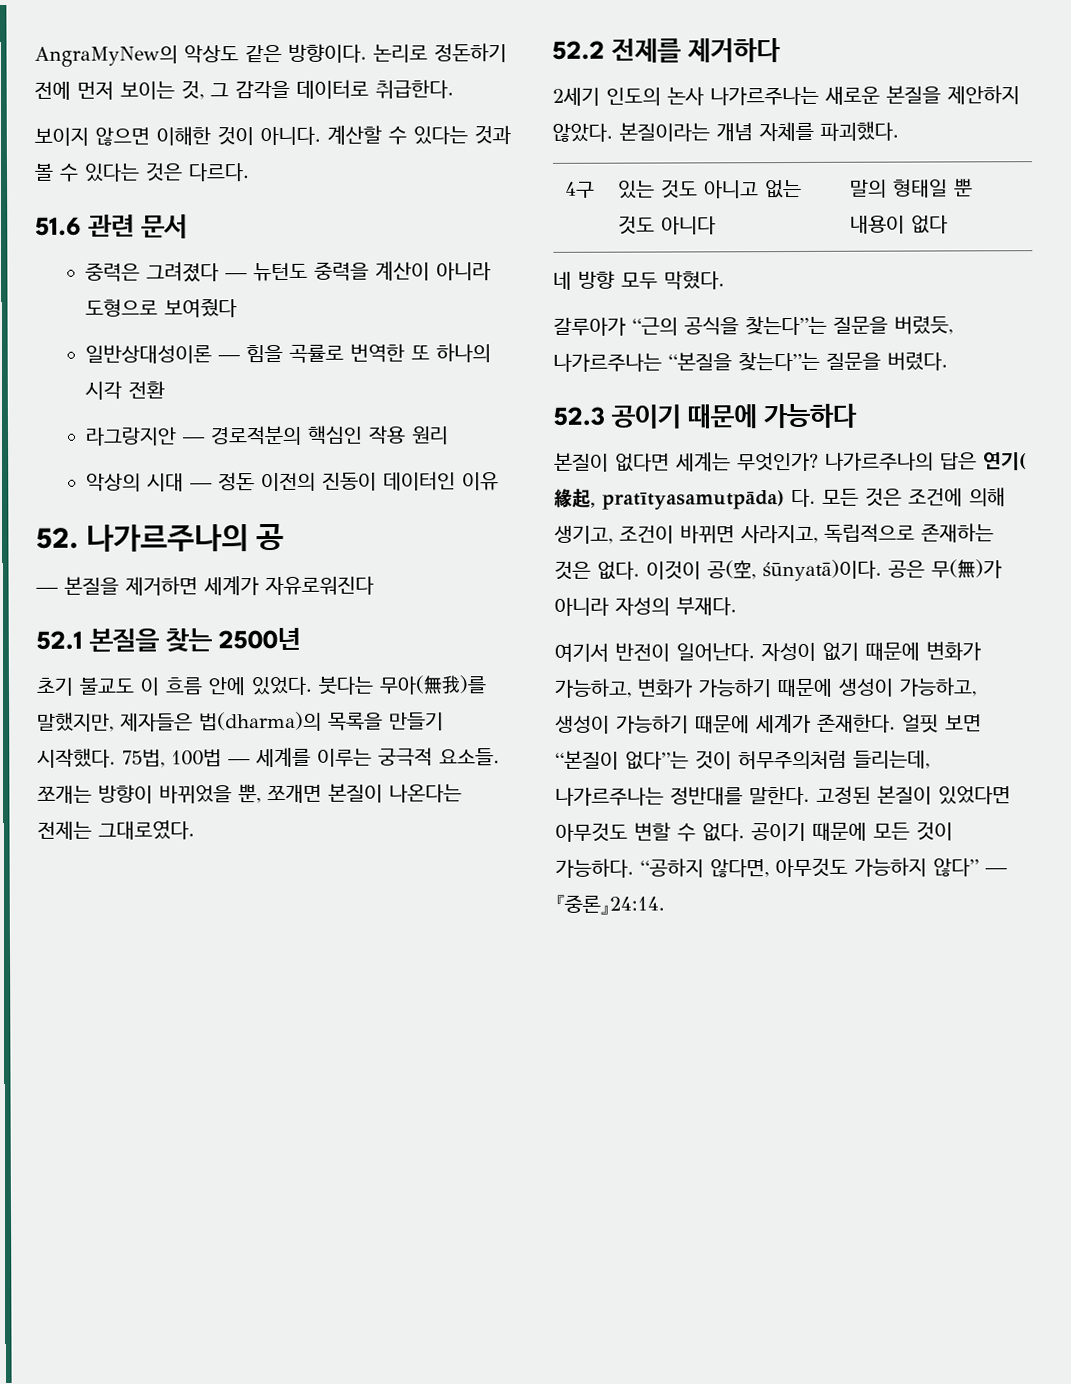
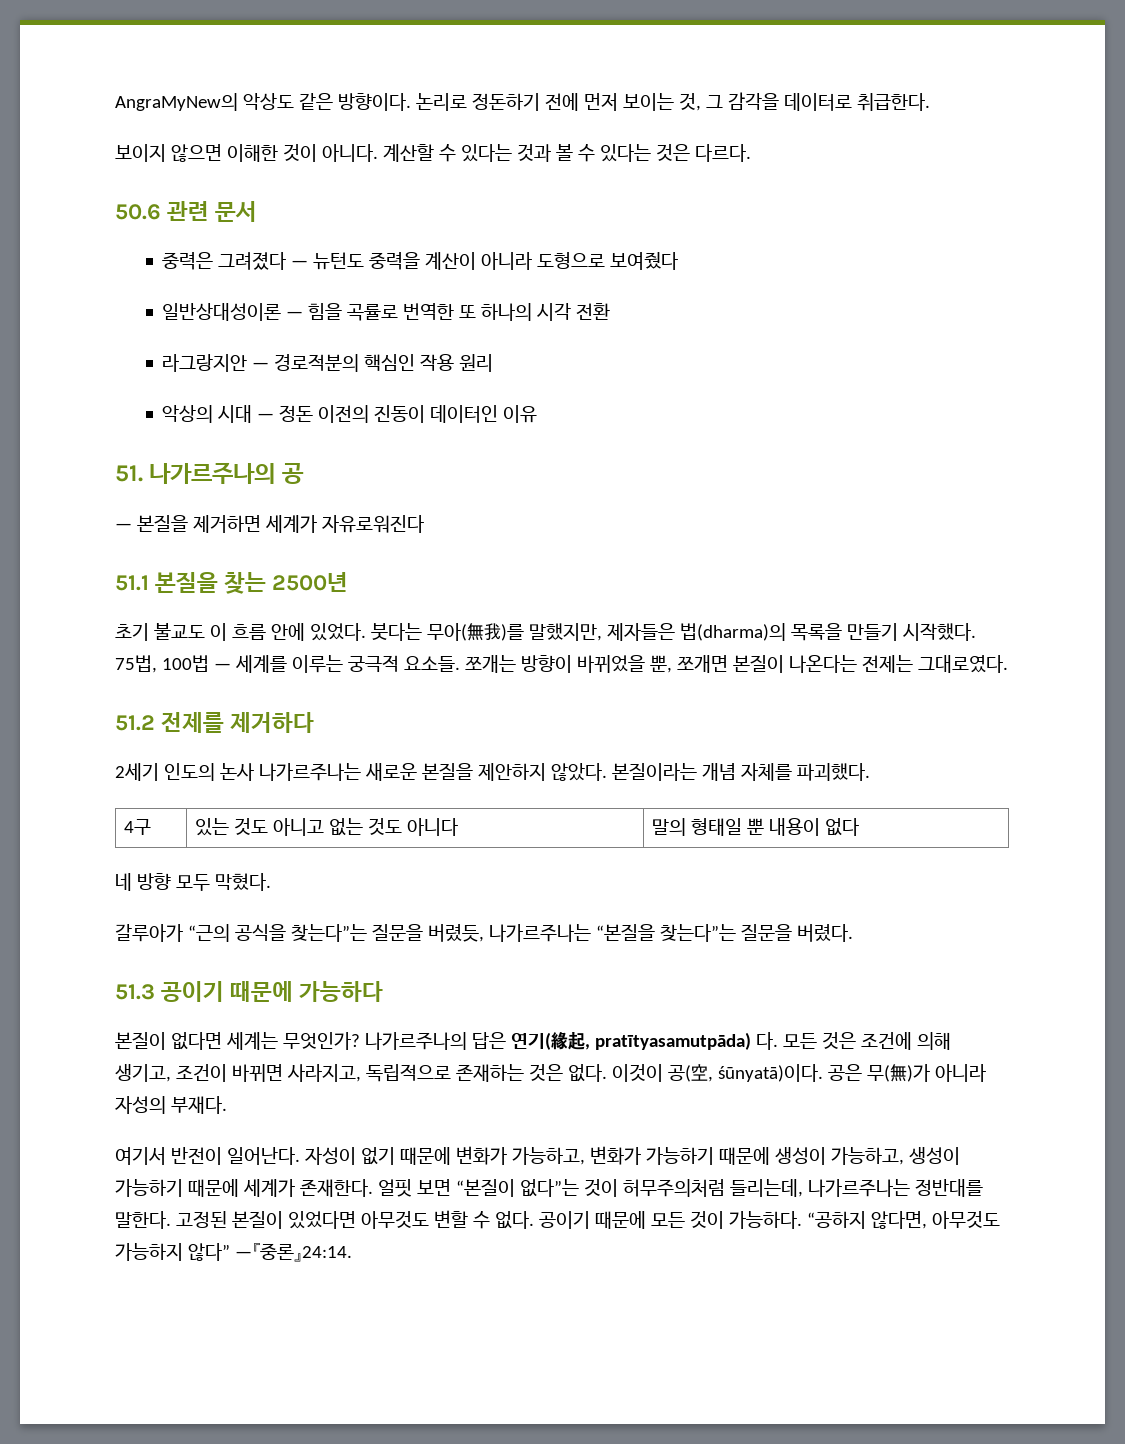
[35,216,82,236] 51.6 -> [115,204,161,220] 50.6
[36,527,79,549] 52. -> [115,465,143,482] 51.
[36,630,83,650] 52.1 -> [115,575,149,591] 51.1
[552,40,605,60] 52.2 -> [115,715,155,731] 51.2
[553,406,605,426] 52.3 -> [115,984,155,1000] 51.3

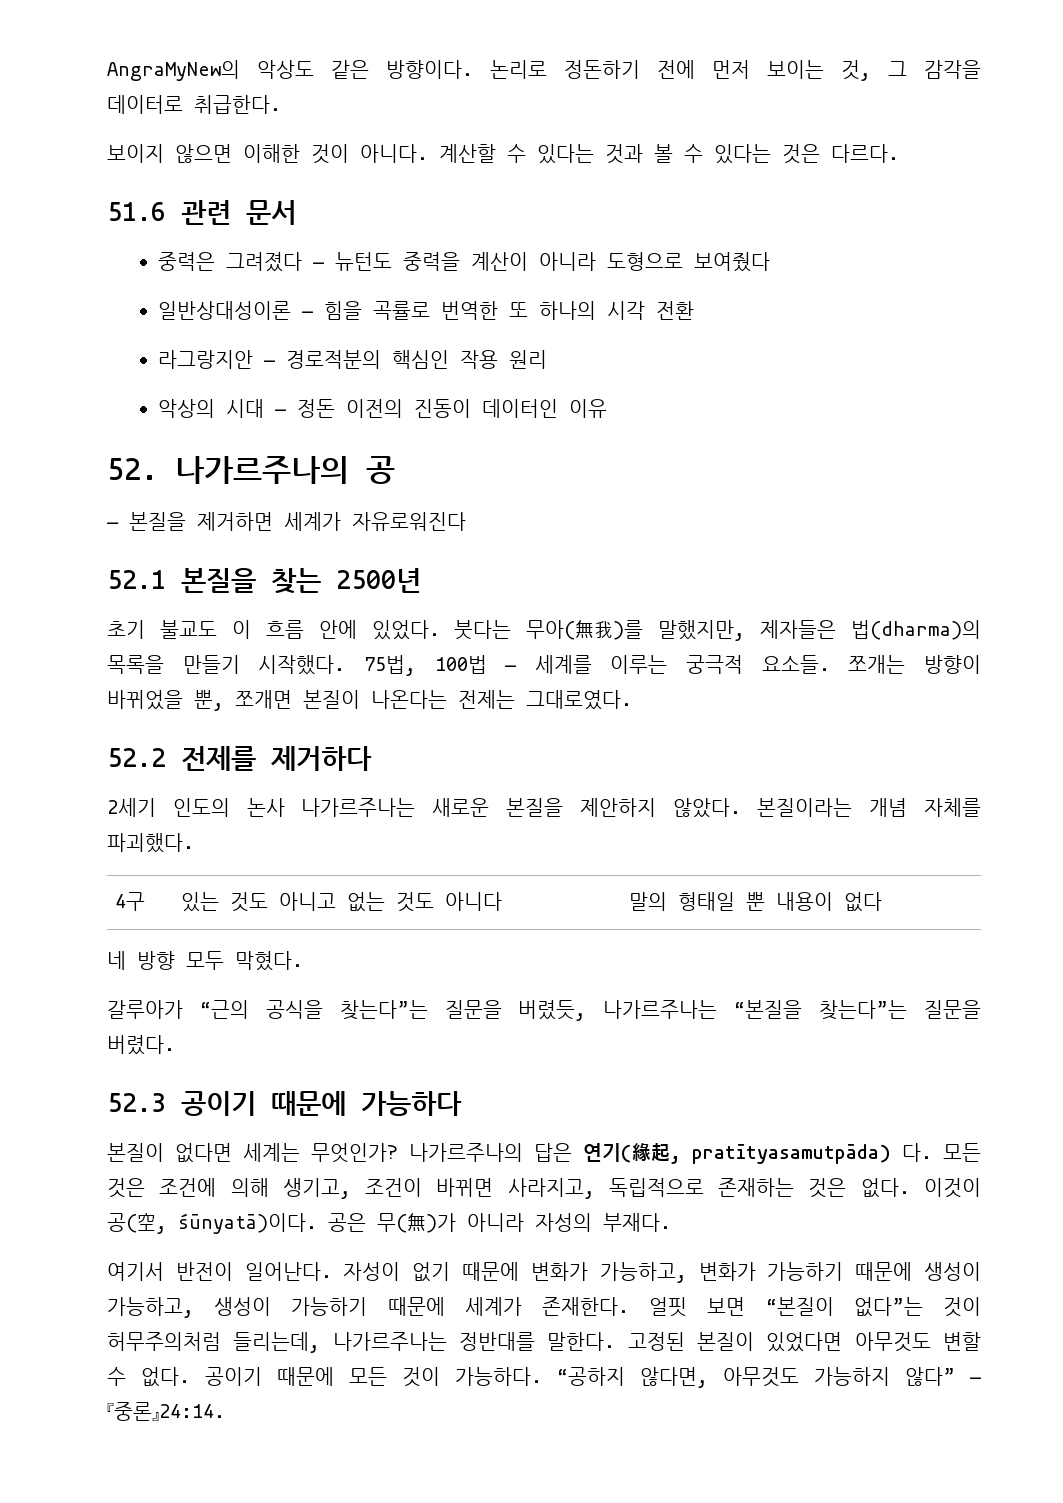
[115,204,161,220] 50.6 -> [107,202,166,221] 51.6
[115,465,143,482] 51. -> [107,458,158,480] 52.
[115,575,149,591] 51.1 -> [107,570,166,589] 52.1
[115,715,155,731] 51.2 -> [107,748,166,767] 52.2
[115,984,155,1000] 51.3 -> [107,1093,166,1112] 52.3

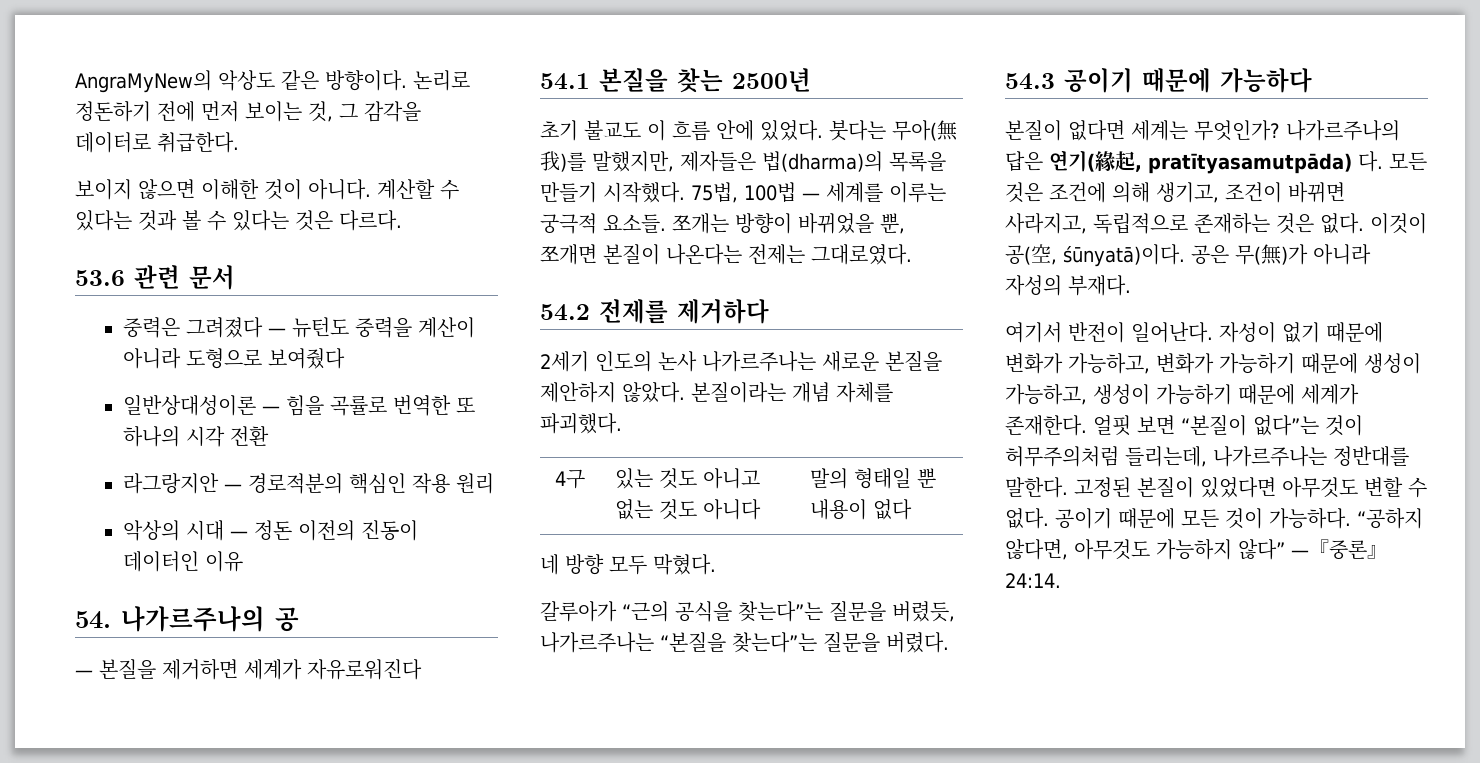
[107,202,166,221] 51.6 -> [75,270,125,286] 53.6
[107,458,158,480] 52. -> [75,611,111,629] 54.
[107,570,166,589] 52.1 -> [540,73,590,90] 54.1
[107,748,166,767] 52.2 -> [540,304,590,321] 54.2
[107,1093,166,1112] 52.3 -> [1005,73,1055,90] 54.3

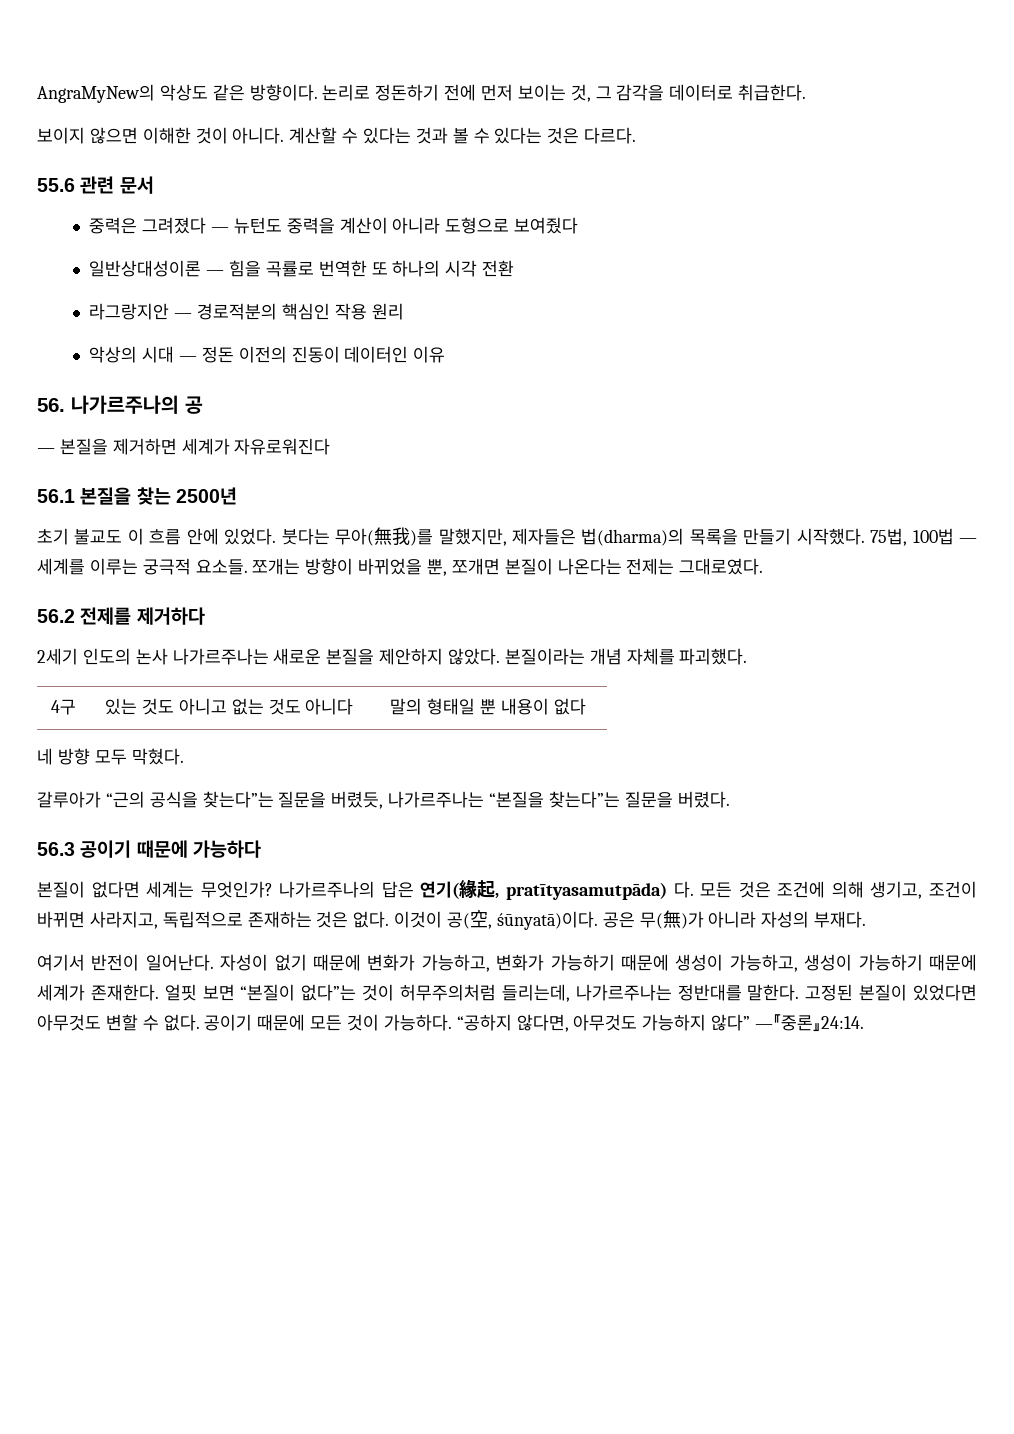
[75,270,125,286] 53.6 -> [37,178,75,192] 55.6
[75,611,111,629] 54. -> [37,398,65,412] 56.
[540,73,590,90] 54.1 -> [37,489,75,503] 56.1
[540,304,590,321] 54.2 -> [37,609,75,623] 56.2
[1005,73,1055,90] 54.3 -> [37,842,75,856] 56.3

